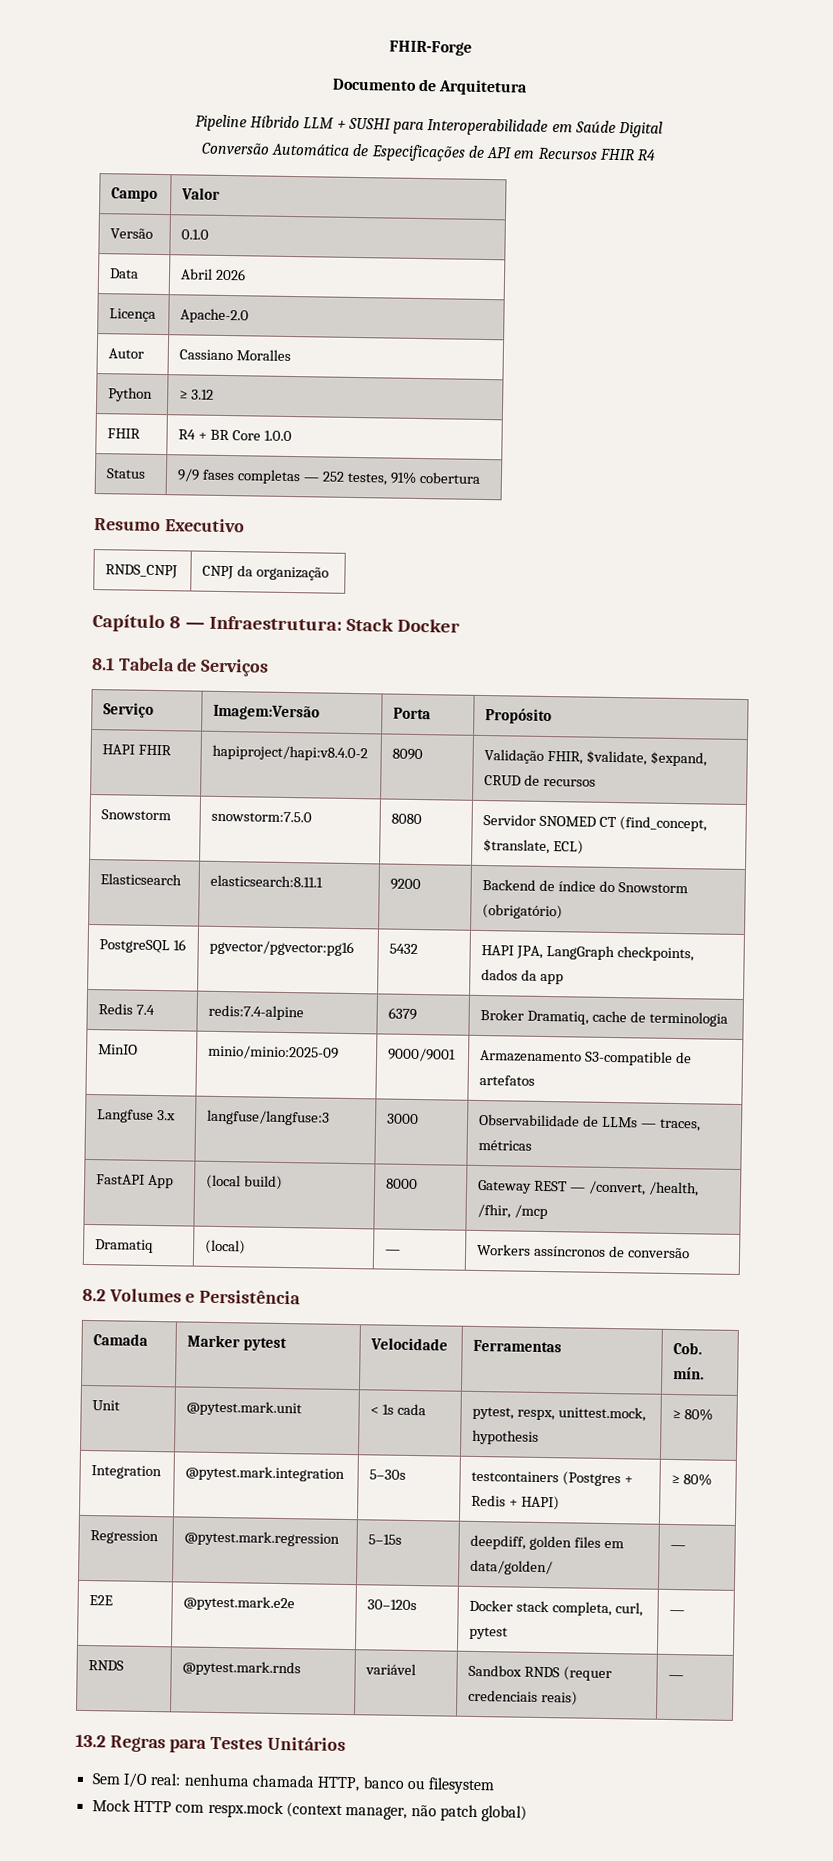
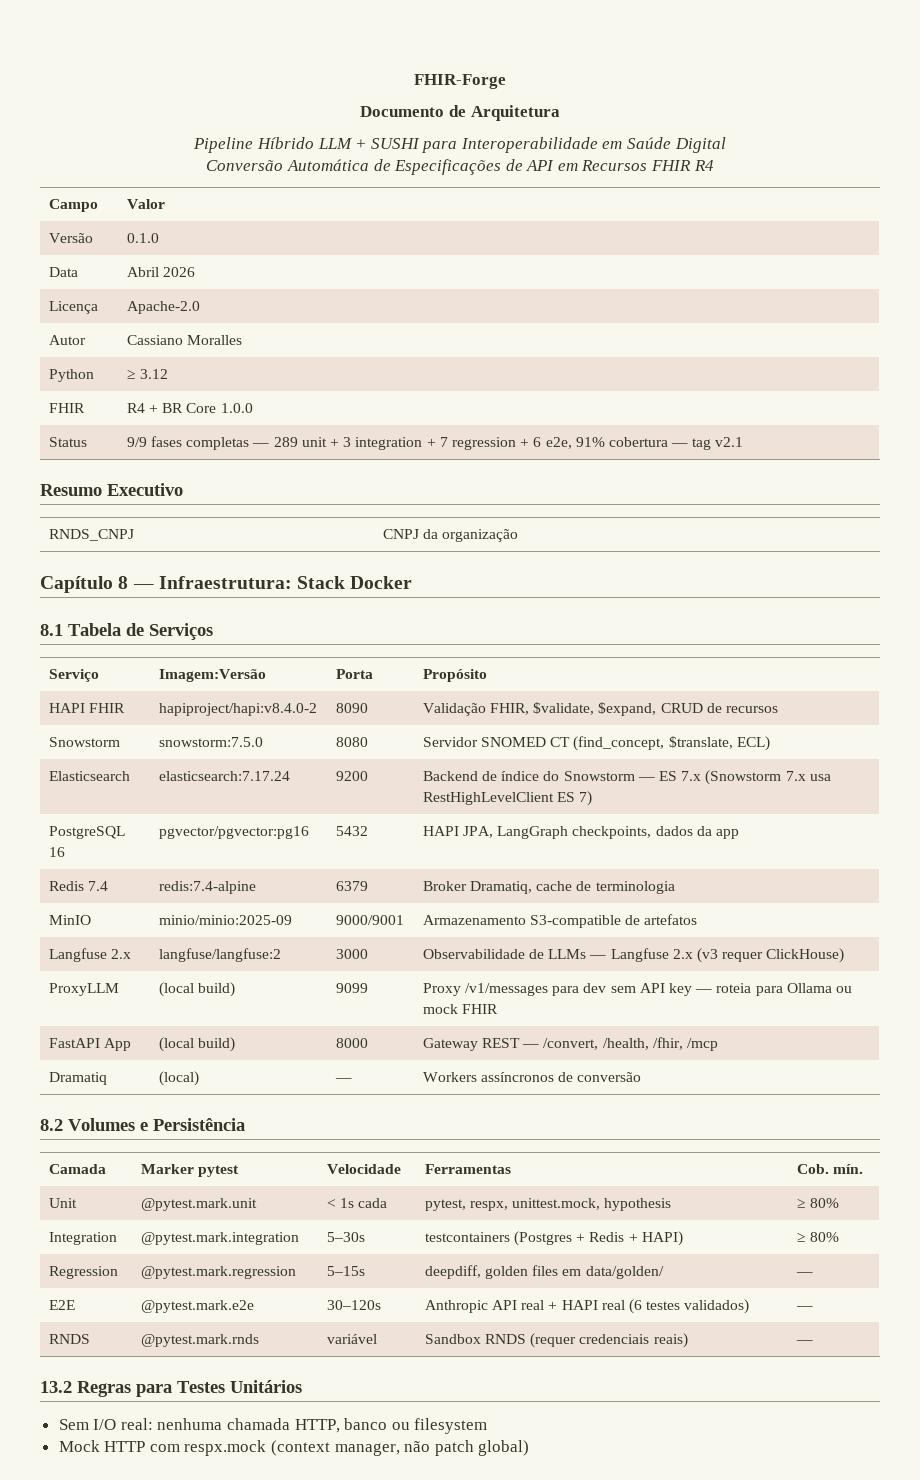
[322,471,388,486] 252 testes, -> [273,437,572,450] 289 unit + 3 integration + 7 regression + 6 e2e,
(481, 477) none -> [671,437,744,450] — tag v2.1
[210,874,324,888] elasticsearch:8.11.1 -> [158,771,290,781] elasticsearch:7.17.24
[482,904,564,920] (obrigatório) -> [637,770,831,785] [422,791,593,806] — ES 7.x (Snowstorm 7.x usa RestHighLevelClient ES 7)
[157,1110,177,1121] [207,1109,331,1126] 3.x | langfuse/langfuse:3 -> [111,949,132,959] [158,948,281,962] 2.x | langfuse/langfuse:2
[659,1118,702,1132] [478,1139,533,1151] traces, métricas -> [610,948,845,963] [48,983,119,996] [158,982,236,997] [335,983,368,993] [422,983,852,996] [422,1004,499,1014] Langfuse 2.x (v3 requer ClickHouse) // ProxyLLM | (local build) | 9099 | Proxy /v1/messages para dev sem API key — roteia para Ollama ou mock FHIR
[469,1599,644,1617] [469,1626,509,1640] Docker stack completa, curl, pytest -> [424,1299,750,1314] Anthropic API real + HAPI real (6 testes validados)

